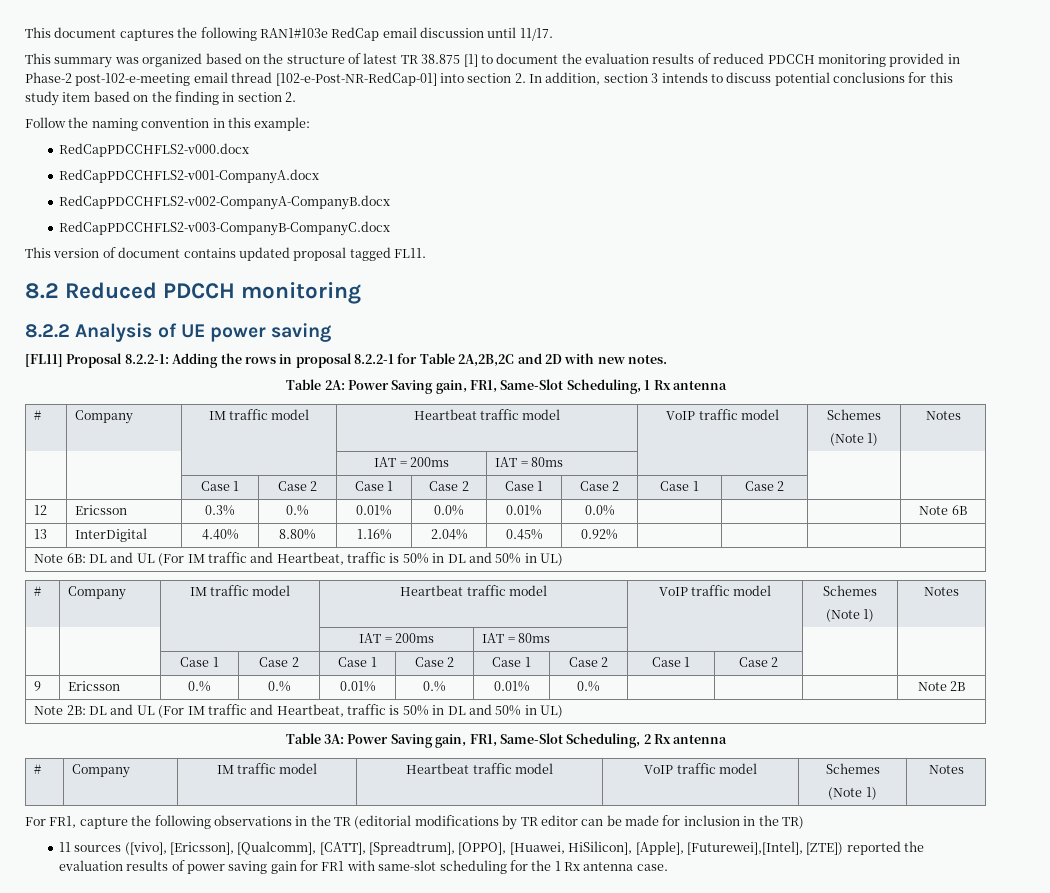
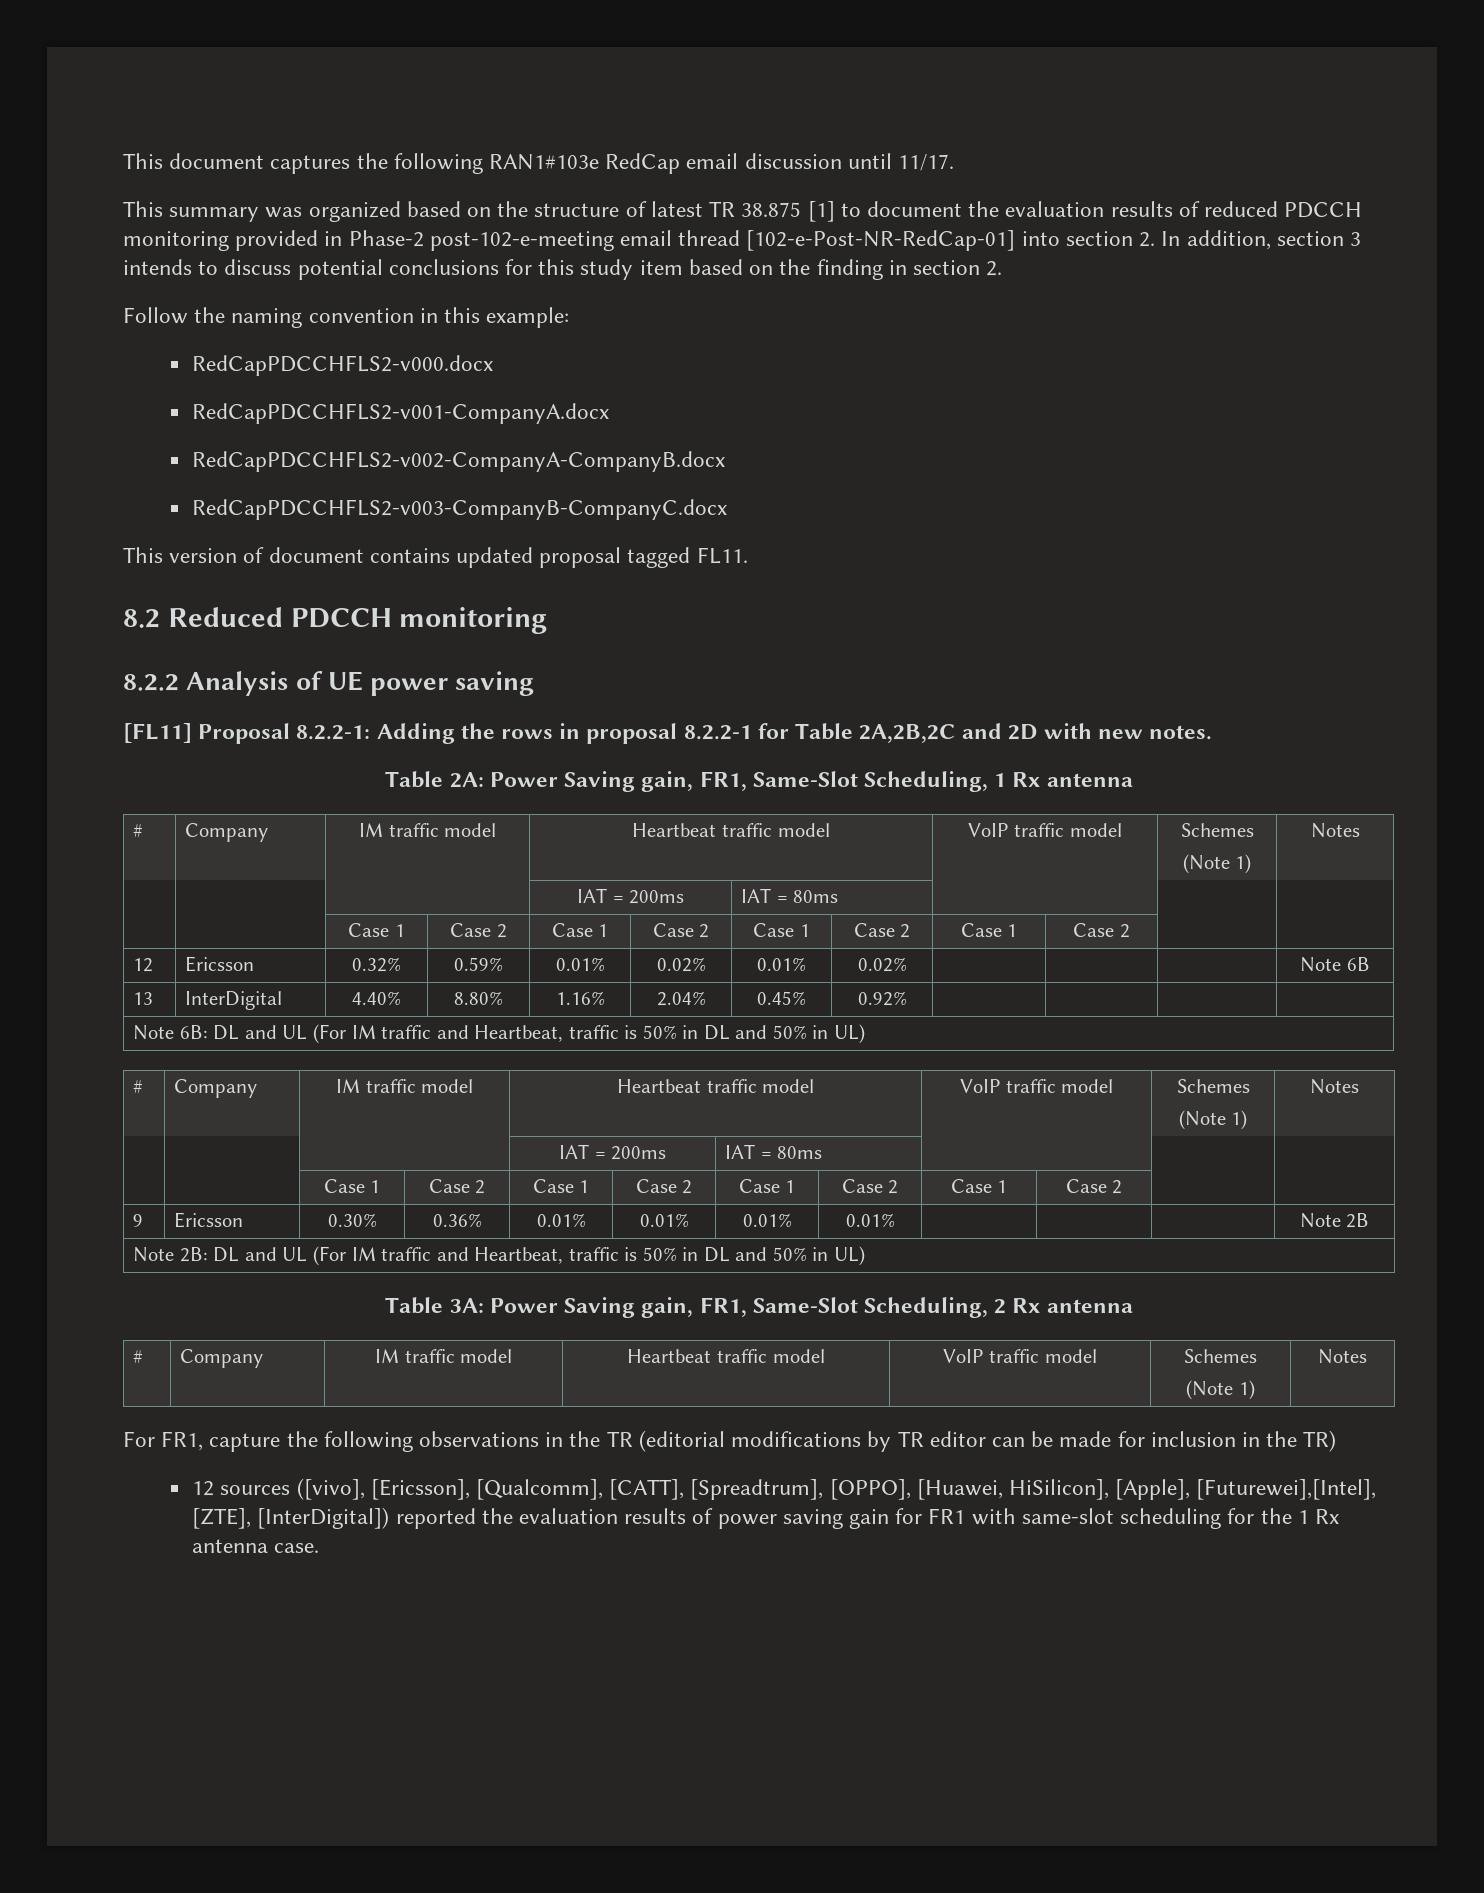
[205,505,235,516] [286,505,309,516] [356,505,392,516] [434,505,464,516] [506,505,542,516] [584,505,615,516] 0.3% | 0.% | 0.01% | 0.0% | 0.01% | 0.0% -> [352,957,401,972] [454,957,503,971] [555,957,605,971] [656,957,706,972] [757,957,806,971] [857,957,907,972] 0.32% | 0.59% | 0.01% | 0.02% | 0.01% | 0.02%
[188,681,211,692] [267,681,291,692] [339,681,376,692] [423,681,446,692] [493,681,530,692] [577,681,600,692] 0.% | 0.% | 0.01% | 0.% | 0.01% | 0.% -> [327,1213,377,1227] [432,1213,482,1227] [536,1213,586,1227] [639,1213,689,1227] [742,1213,792,1227] [845,1213,895,1227] 0.30% | 0.36% | 0.01% | 0.01% | 0.01% | 0.01%
[58,842,71,852] 11 -> [192,1481,215,1496] 12
[806,842,844,855] [ZTE]) -> [192,1507,390,1529] [ZTE], [InterDigital])

